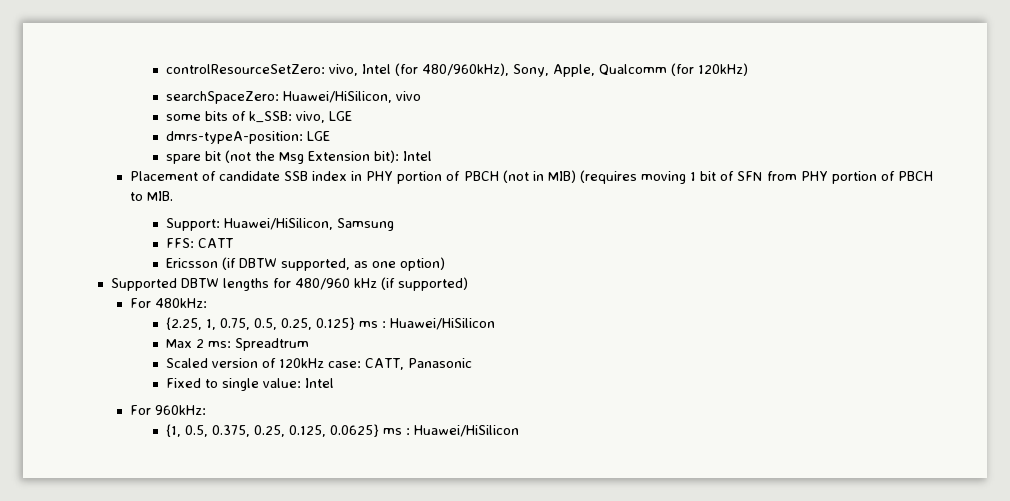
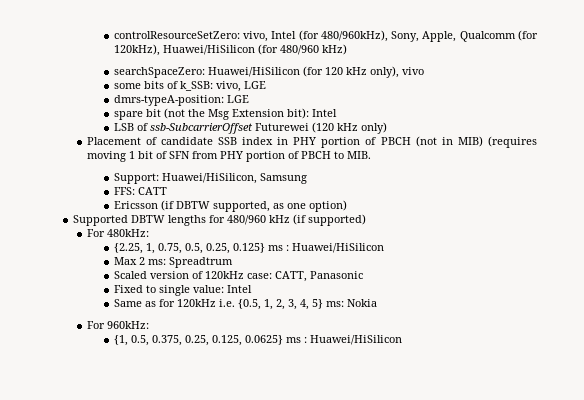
[698,63,749,76] [166,91,393,104] 120kHz) // searchSpaceZero: Huawei/HiSilicon, -> [113,44,347,56] [113,66,399,78] 120kHz), Huawei/HiSilicon (for 480/960 kHz) // searchSpaceZero: Huawei/HiSilicon (for 120 kHz only),
(433, 156) none -> [113,122,387,134] // LSB of ssb-SubcarrierOffset Futurewei (120 kHz only)
(335, 383) none -> [113,299,377,310] // Same as for 120kHz i.e. {0.5, 1, 2, 3, 4, 5} ms: Nokia

